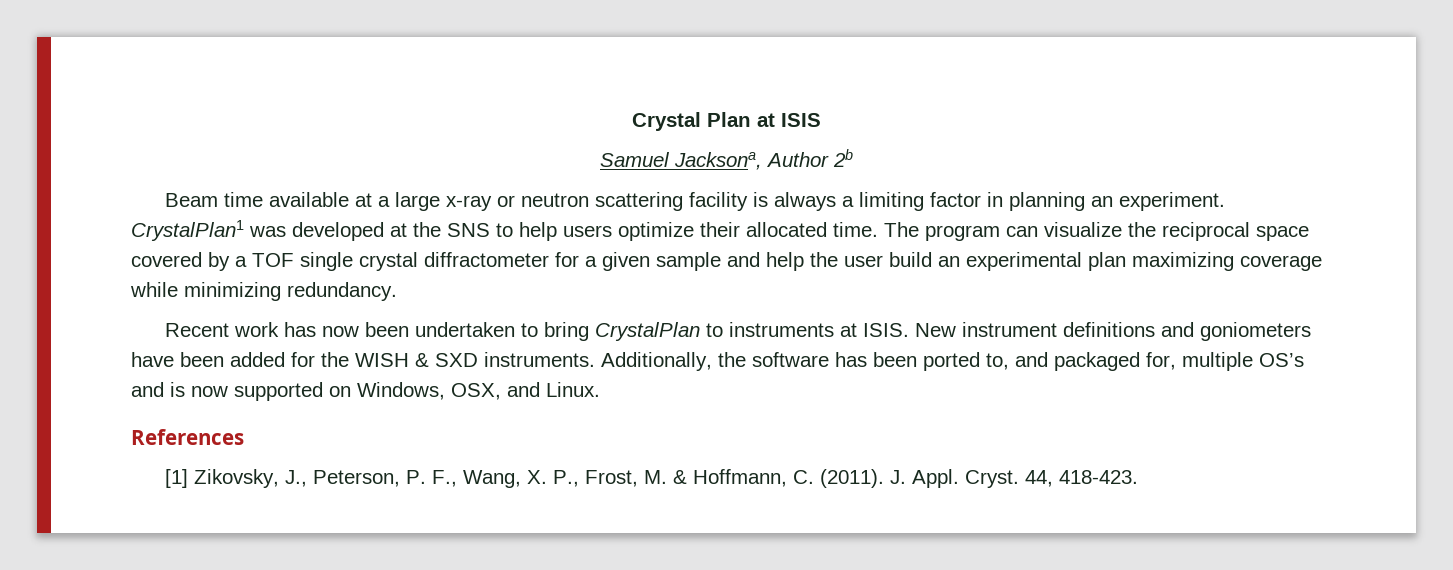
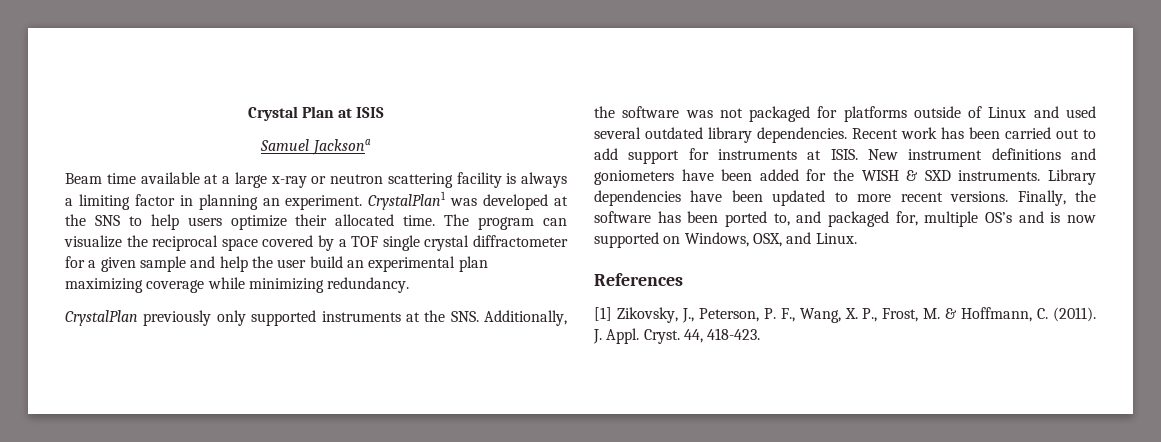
[674,149,853,170] Jacksona, Author 2b -> [311,139,371,155] Jacksona
[164,322,723,341] Recent work has now been undertaken to bring CrystalPlan to -> [65,310,567,326] [594,106,1096,122] [594,127,1096,143] [594,148,709,164] CrystalPlan previously only supported instruments at the SNS. Additionally, the software was not packaged for platforms outside of Linux and used several outdated library dependencies. Recent work has been carried out to add support for
[601,352,712,371] Additionally, -> [1048,169,1096,185] [594,190,1066,206] Library dependencies have been updated to more recent versions. Finally,

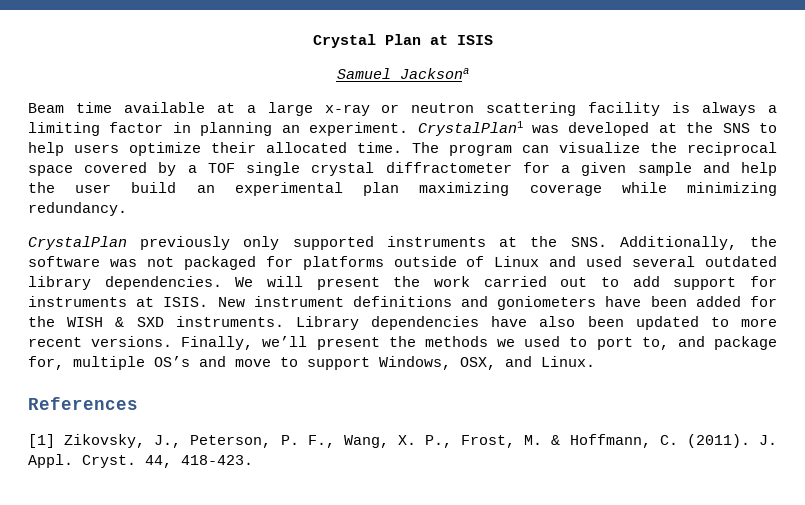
[852,127,1000,139] Recent work has been -> [235,276,471,290] We will present the work
(723, 196) none -> [539,316,576,327] also
[1075,190,1096,202] [594,211,767,227] the software has been ported -> [262,336,633,350] we’ll present the methods we used to port
[828,211,889,227] packaged -> [714,336,777,350] package
[1050,212,1096,223] [594,232,681,248] is now supported on -> [235,357,370,370] move to support

